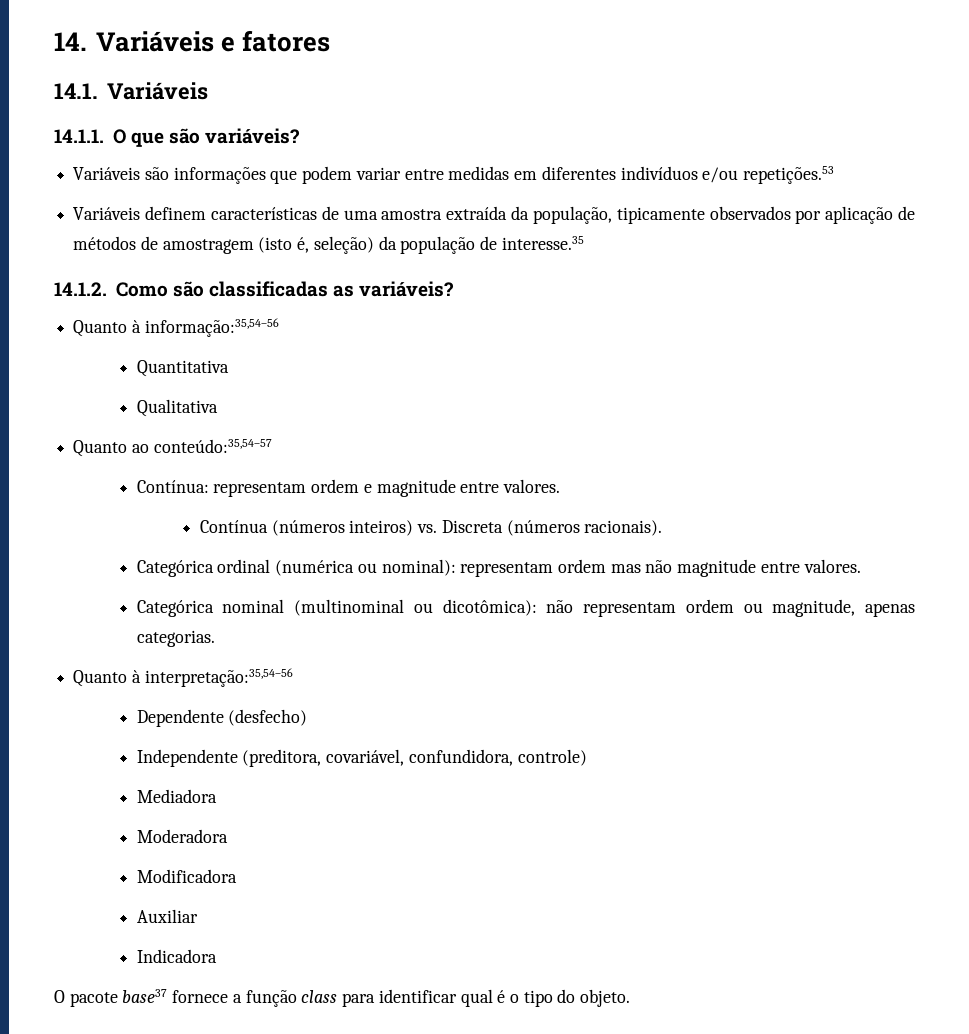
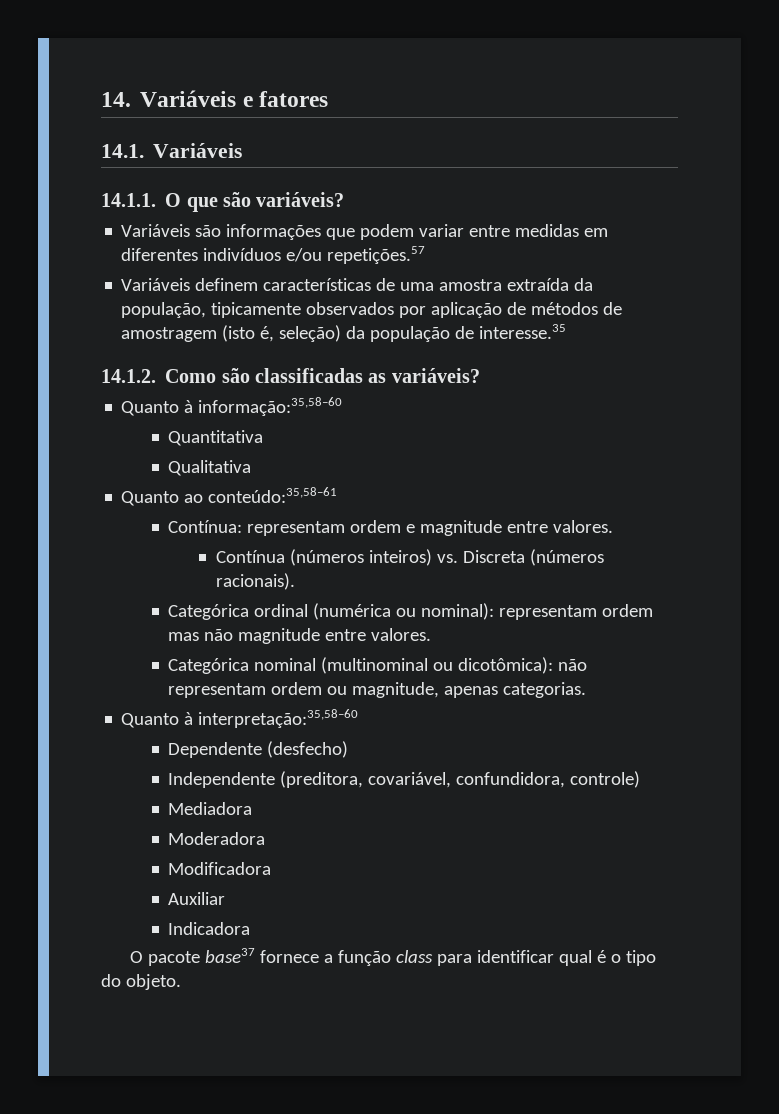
[742,166,834,184] repetições.53 -> [327,246,426,264] repetições.57
[144,318,279,337] informação:35,54–56 -> [198,397,343,416] informação:35,58–60
[153,439,272,453] conteúdo:35,54–57 -> [208,487,338,503] conteúdo:35,58–61
[144,668,293,687] interpretação:35,54–56 -> [198,709,359,728] interpretação:35,58–60

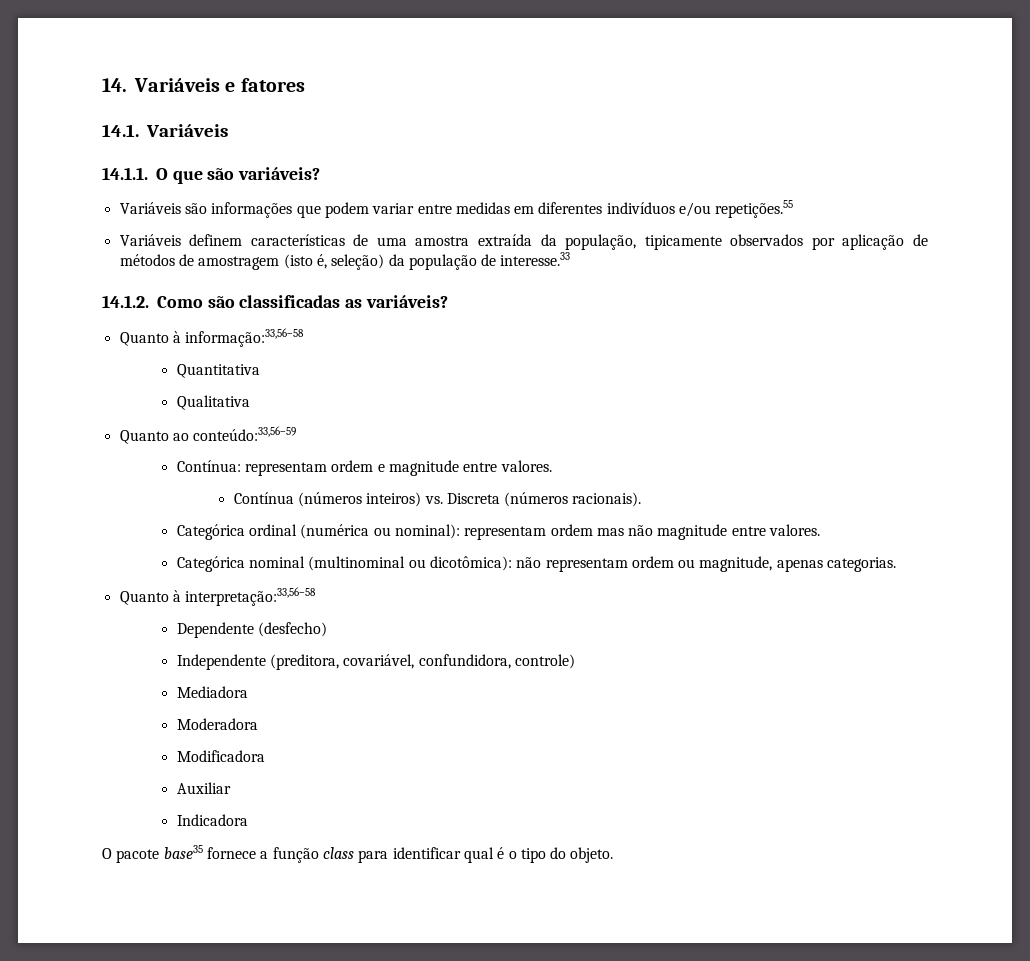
[327,246,426,264] repetições.57 -> [715,200,794,218] repetições.55
[479,324,567,339] interesse.35 -> [500,252,571,266] interesse.33
[198,397,343,416] informação:35,58–60 -> [185,328,305,347] informação:33,56–58
[208,487,338,503] conteúdo:35,58–61 -> [193,426,297,441] conteúdo:33,56–59
[198,709,359,728] interpretação:35,58–60 -> [185,587,317,606] interpretação:33,56–58
[204,948,255,963] base37 -> [163,845,203,859] base35

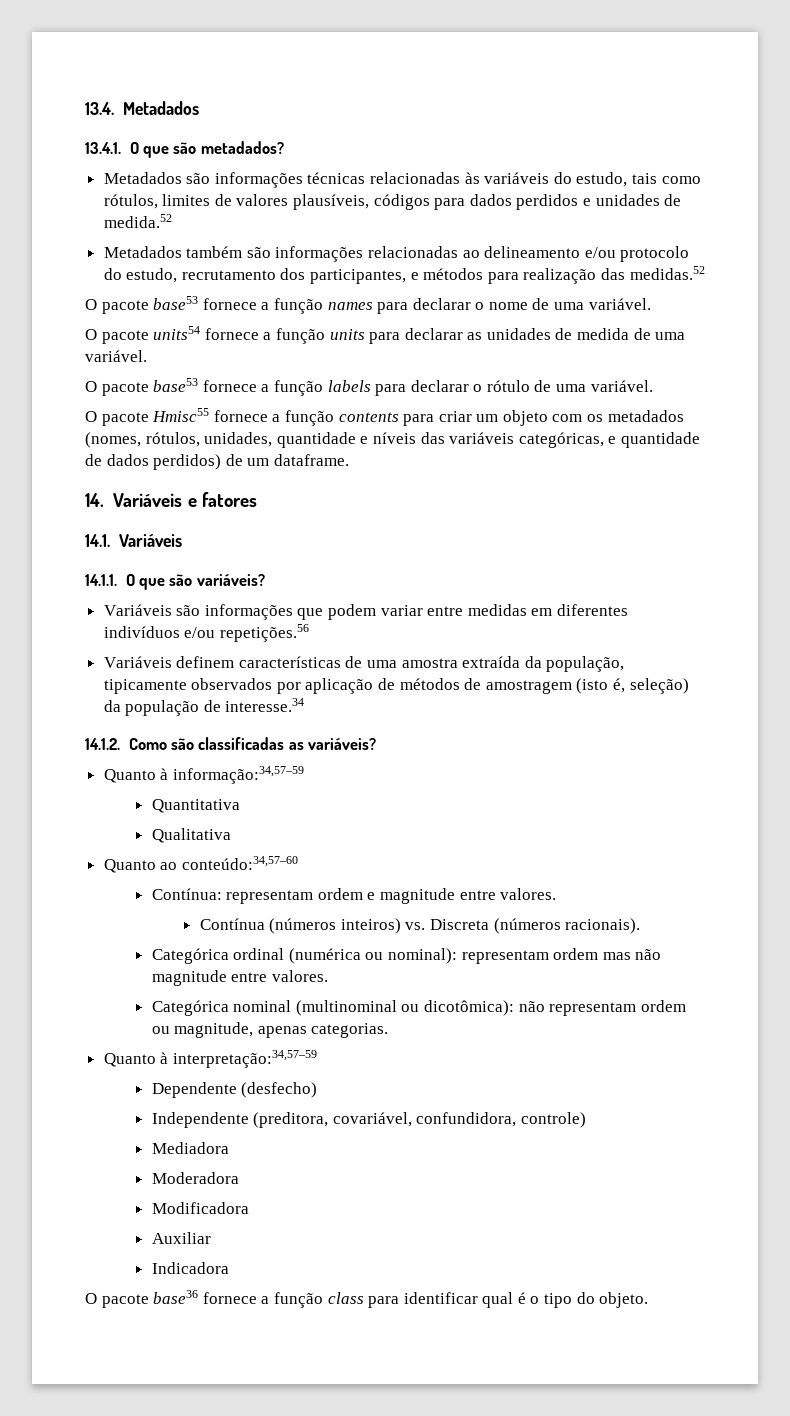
(102, 85) none -> [85,101,199,115] [85,141,284,158] [103,172,701,188] [103,194,682,210] [103,214,172,228] [103,246,690,262] [103,266,705,284] [85,296,651,314] [85,326,686,344] [85,350,147,362] [85,378,653,396] [85,408,684,426] [85,432,700,448] [85,454,349,470] 13.4. Metadados // 13.4.1. O que são metadados? // Metadados são informações técnicas relacionadas às variáveis do estudo, tais como rótulos, limites de valores plausíveis, códigos para dados perdidos e unidades de medida.52 // Metadados também são informações relacionadas ao delineamento e/ou protocolo do estudo, recrutamento dos participantes, e métodos para realização das medidas.52 // O pacote base53 fornece a função names para declarar o nome de uma variável. // O pacote units54 fornece a função units para declarar as unidades de medida de uma variável. // O pacote base53 fornece a função labels para declarar o rótulo de uma variável. // O pacote Hmisc55 fornece a função contents para criar um objeto com os metadados (nomes, rótulos, unidades, quantidade e níveis das variáveis categóricas, e quantidade de dados perdidos) de um dataframe. //
[715,200,794,218] repetições.55 -> [219,624,309,642] repetições.56
[500,252,571,266] interesse.33 -> [225,698,305,712] interesse.34
[185,328,305,347] informação:33,56–58 -> [172,766,304,784] informação:34,57–59
[193,426,297,441] conteúdo:33,56–59 -> [181,856,298,870] conteúdo:34,57–60
[185,587,317,606] interpretação:33,56–58 -> [172,1050,317,1068] interpretação:34,57–59
[163,845,203,859] base35 -> [153,1290,199,1304] base36

